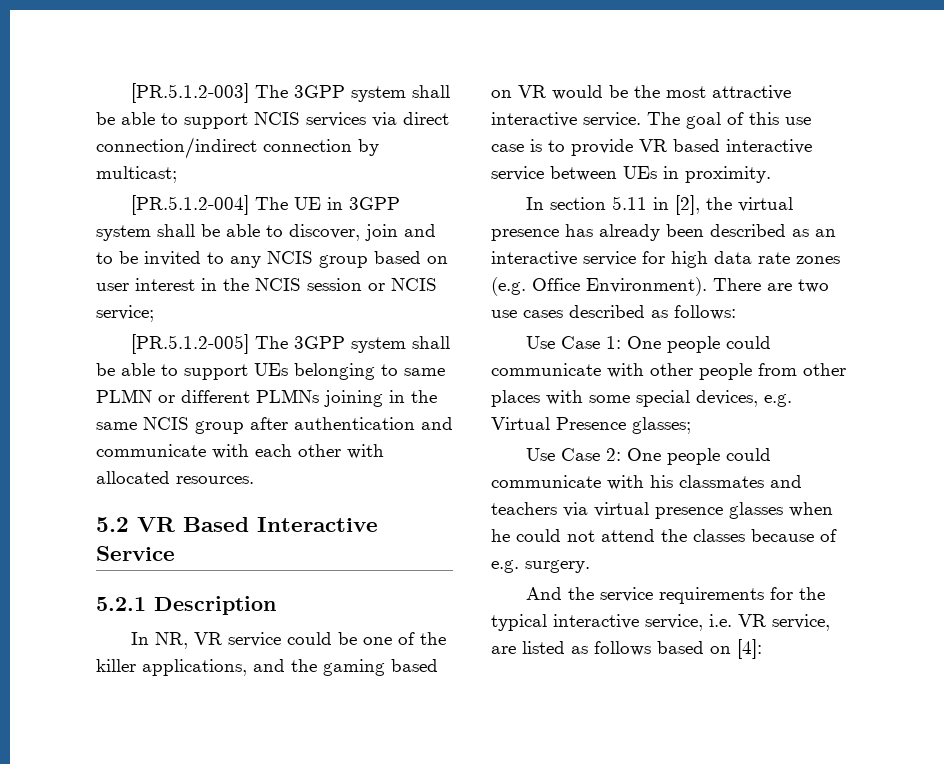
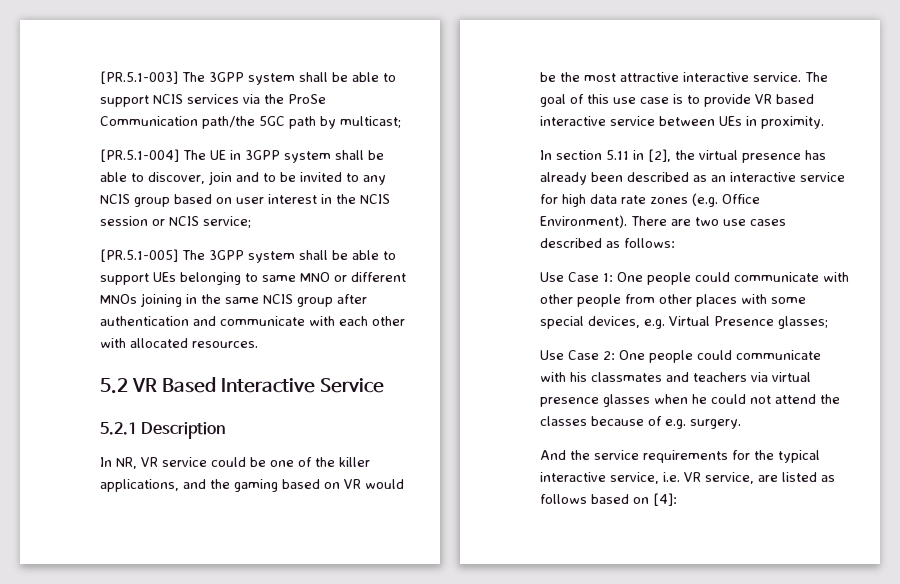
[130,83,249,103] [PR.5.1.2-003] -> [100,71,178,84] [PR.5.1-003]
[403,112,449,125] [96,137,352,159] direct connection/indirect connection -> [264,94,326,104] [100,116,316,129] the ProSe Communication path/the 5GC path
[130,195,249,215] [PR.5.1.2-004] -> [100,149,179,162] [PR.5.1-004]
[130,334,249,354] [PR.5.1.2-005] -> [100,249,178,262] [PR.5.1-005]
[96,389,152,403] PLMN -> [300,272,330,282] MNO
[256,389,319,403] PLMNs -> [100,294,137,304] MNOs

